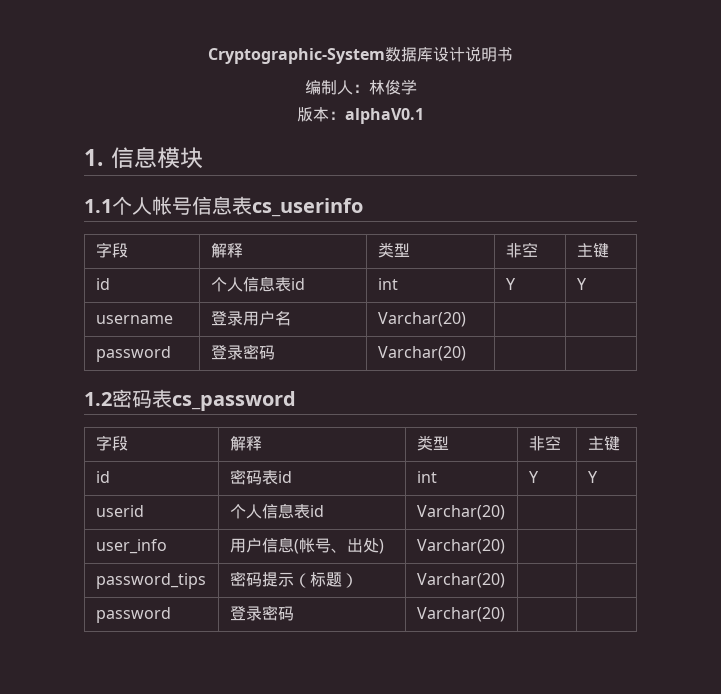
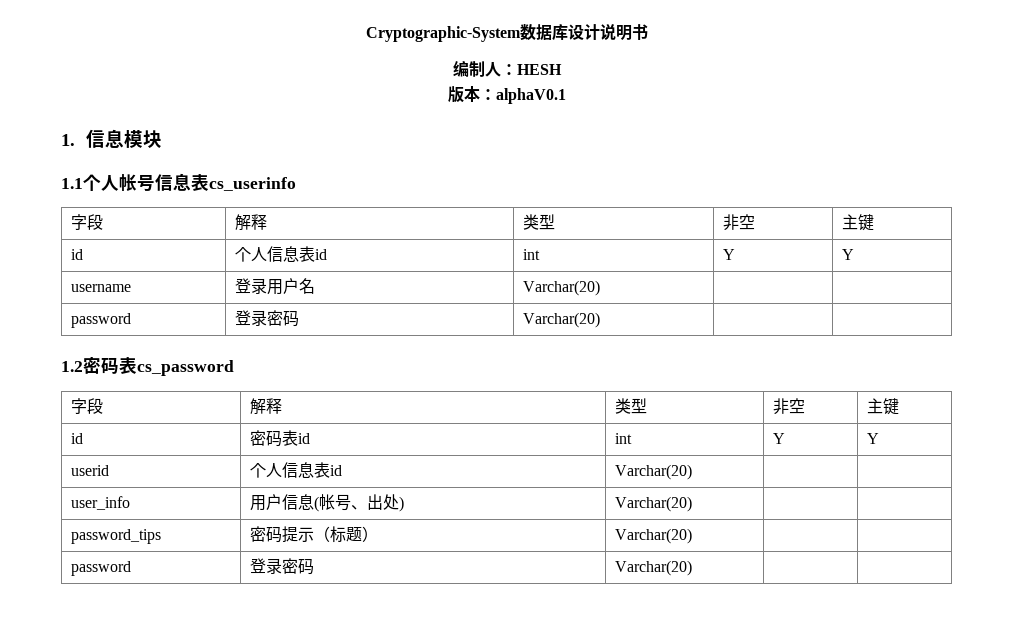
[368,79,417,95] 林俊学 -> [516,64,562,75] HESH

